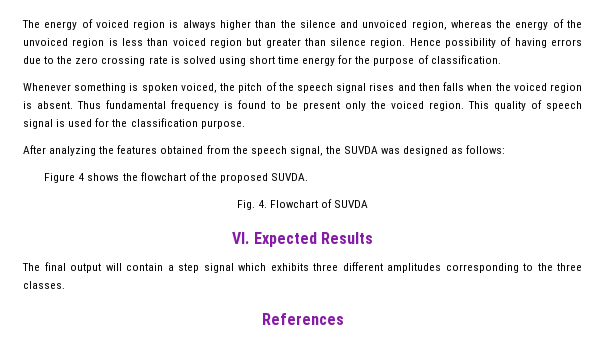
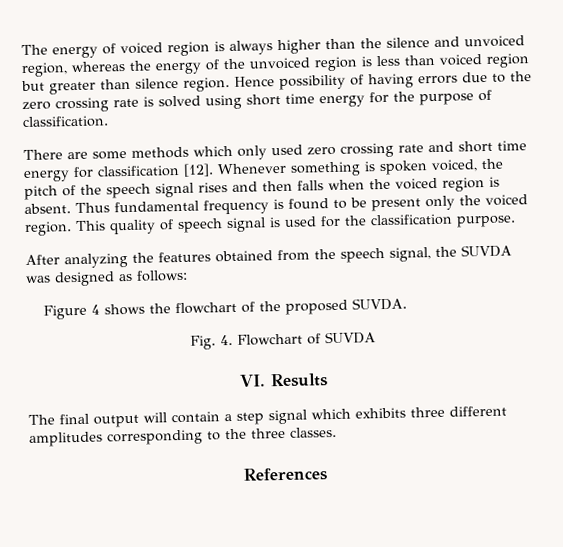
(501, 59) none -> [23,140,527,161] [23,163,214,183] There are some methods which only used zero crossing rate and short time energy for classification [12].
[253,232,317,247] Expected -> (265, 380) none

